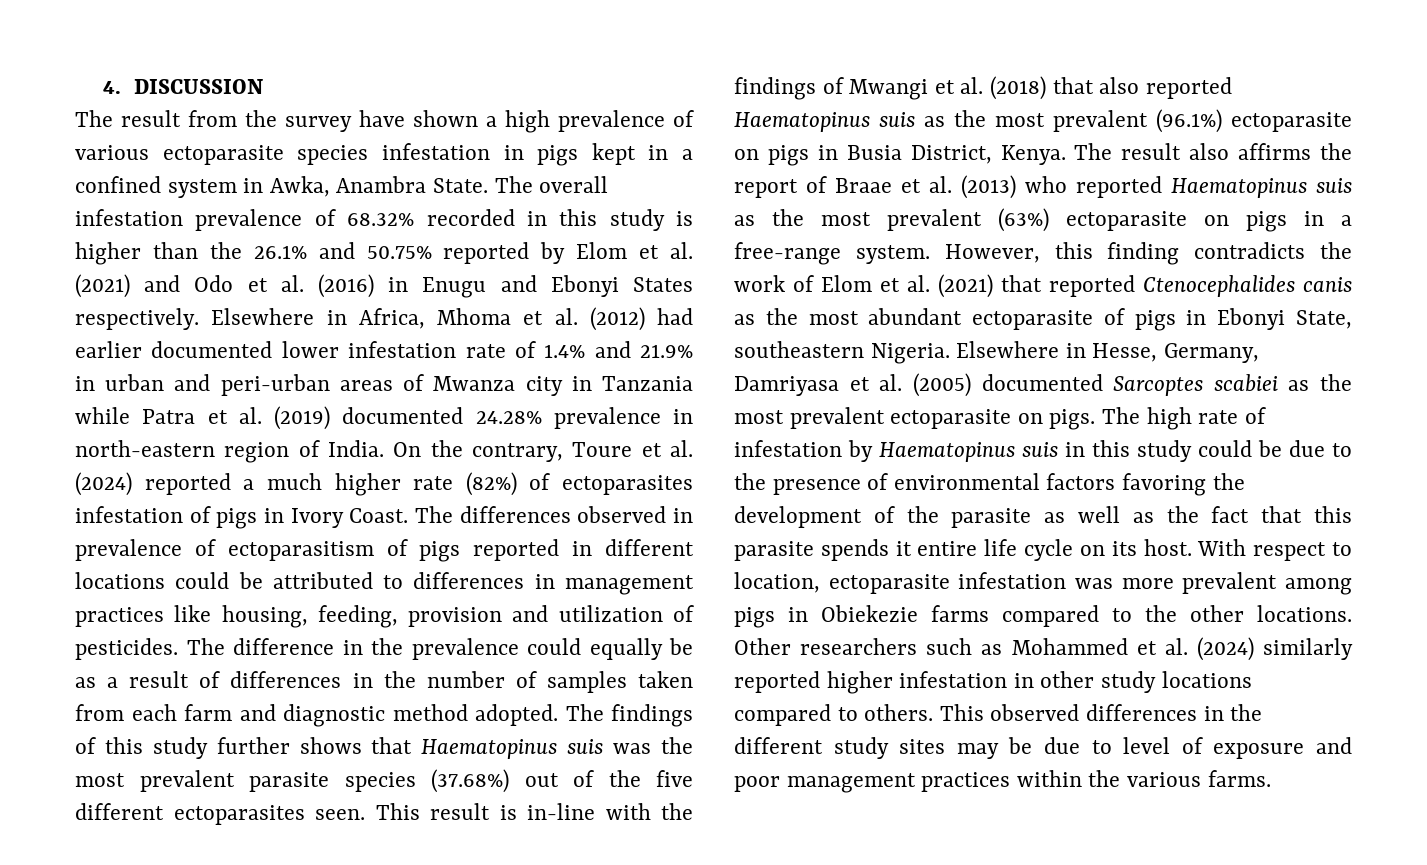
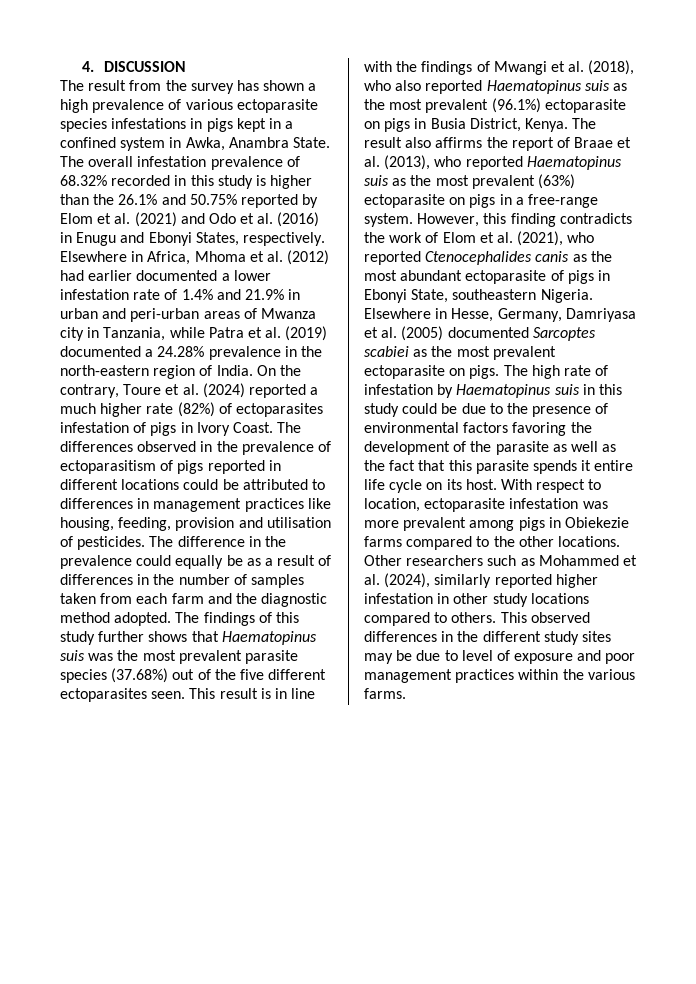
[359,110,405,127] have -> [236,80,259,91] has
[381,143,490,160] infestation -> [111,118,187,129] infestations
[633,277,693,292] States -> [195,232,239,246] States,
(273, 349) none -> [221,273,230,281] a
[602,376,693,391] Tanzania -> [103,327,166,341] Tanzania,
(464, 415) none -> [145,349,154,357] a
(693, 416) none -> [300,346,322,357] the
(693, 515) none -> [216,441,238,452] the
[558,605,663,622] utilization -> [266,517,331,528] utilisation
(276, 712) none -> [235,593,257,604] the
[527,803,595,820] in-line -> [274,688,316,699] in line
[990,76,1094,100] (2018) that -> [588,60,635,75] [364,80,391,91] (2018), who
[961,175,1016,199] (2013) -> [384,155,431,170] (2013),
[938,274,1042,298] (2021) that -> [517,231,595,246] (2021), who
[1196,637,1254,661] (2024) -> [384,573,431,588] (2024),

